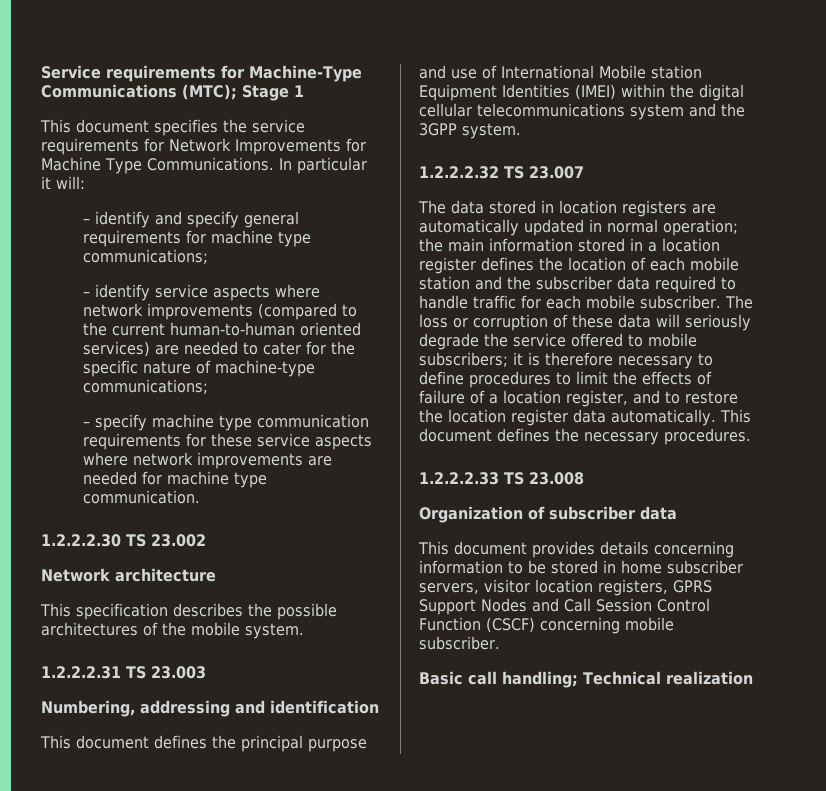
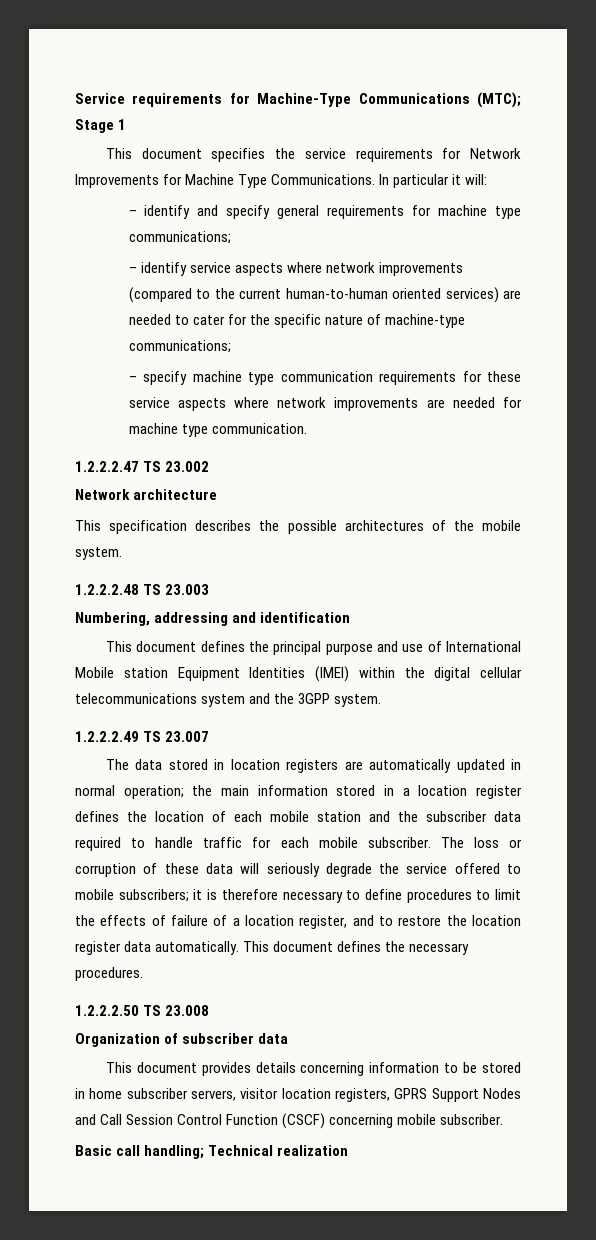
[41,534,121,547] 1.2.2.2.30 -> [75,461,139,472] 1.2.2.2.47
[41,666,121,679] 1.2.2.2.31 -> [75,584,139,595] 1.2.2.2.48
[419,166,499,179] 1.2.2.2.32 -> [75,731,139,742] 1.2.2.2.49
[419,472,499,485] 1.2.2.2.33 -> [75,1005,139,1016] 1.2.2.2.50

